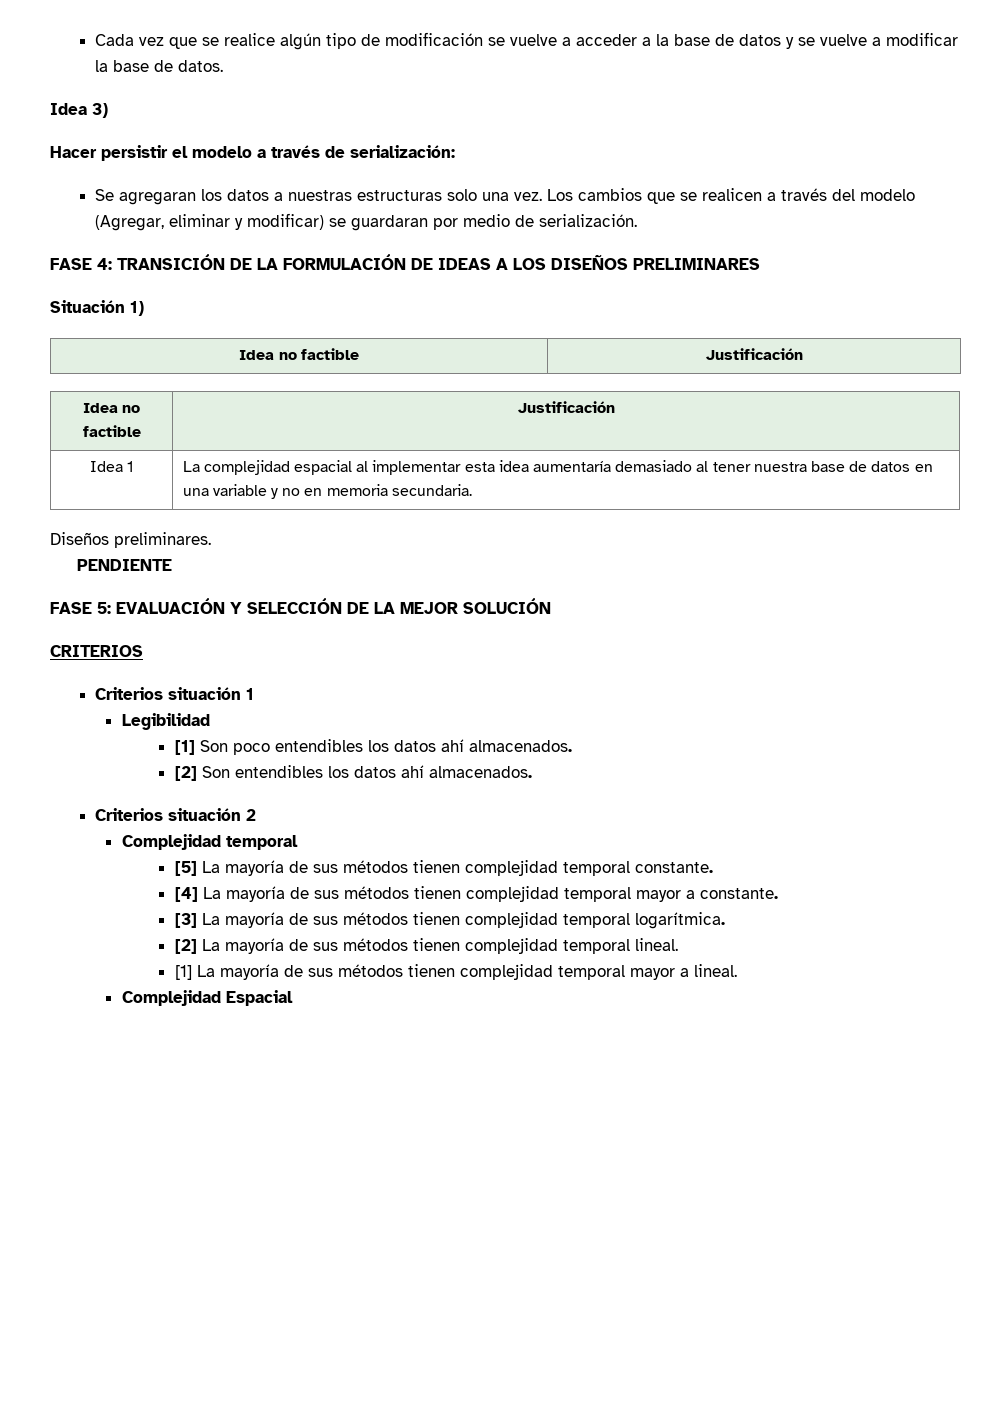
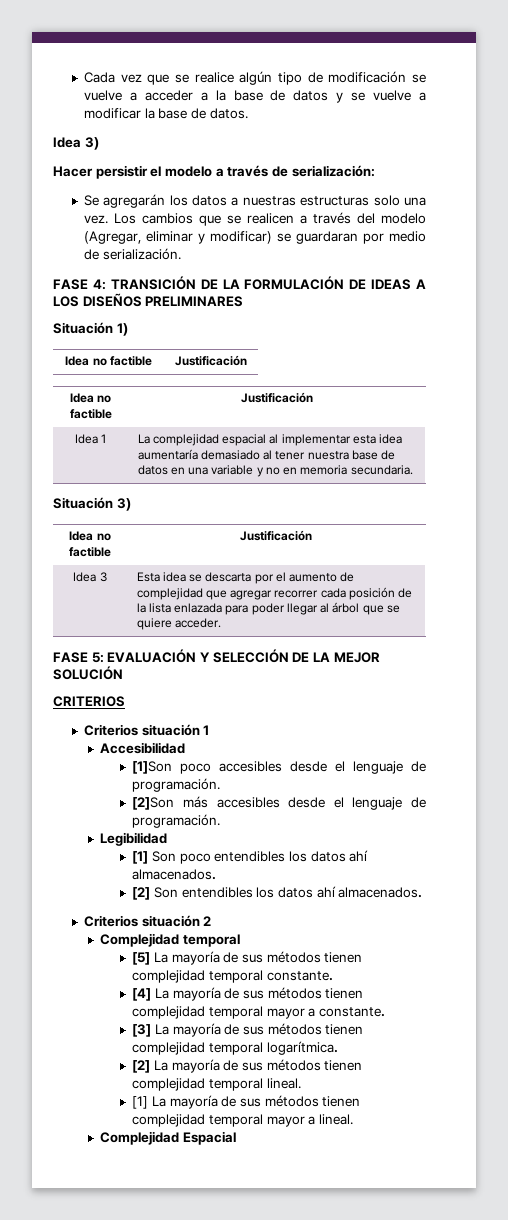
[119,192,197,205] agregaran -> [103,194,166,208] agregarán
[50,532,211,548] [76,559,172,571] Diseños preliminares. // PENDIENTE -> [53,497,131,511] [69,531,111,541] [69,547,111,557] [240,530,312,541] [73,572,107,582] [136,572,355,584] [136,587,413,600] [136,602,400,615] [136,618,221,630] Situación 3) // Idea no factible | Justificación // Idea 3 | Esta idea se descarta por el aumento de complejidad que agregar recorrer cada posición de la lista enlazada para poder llegar al árbol que se quiere acceder.
(255, 694) none -> [100,742,186,754] [132,761,427,774] [132,778,221,792] [132,796,426,810] [132,814,221,828] // Accesibilidad // [1]Son poco accesibles desde el lenguaje de programación. // [2]Son más accesibles desde el lenguaje de programación.

